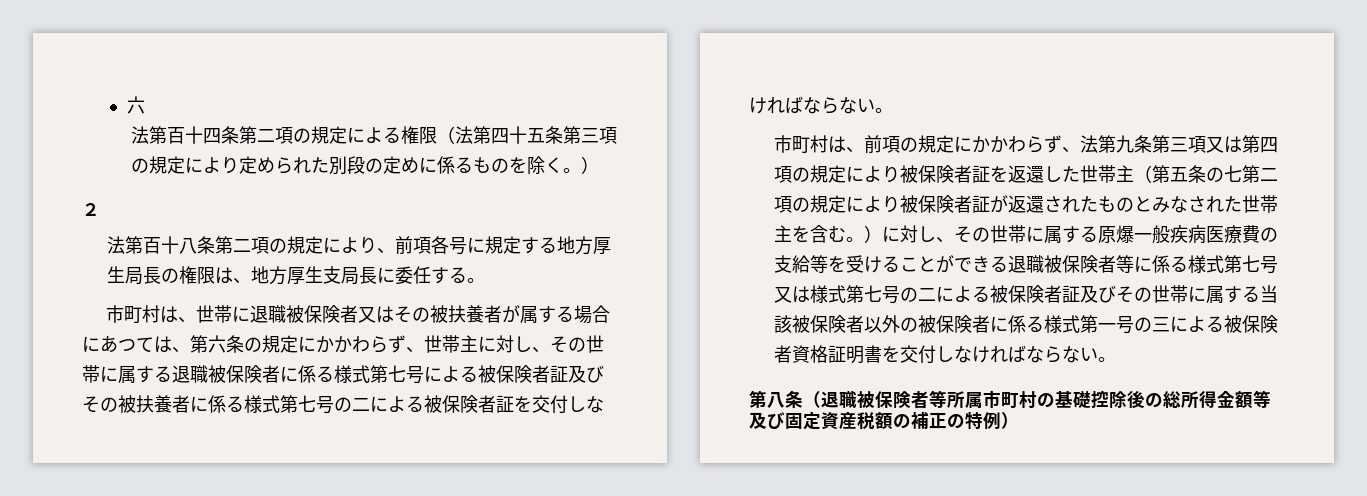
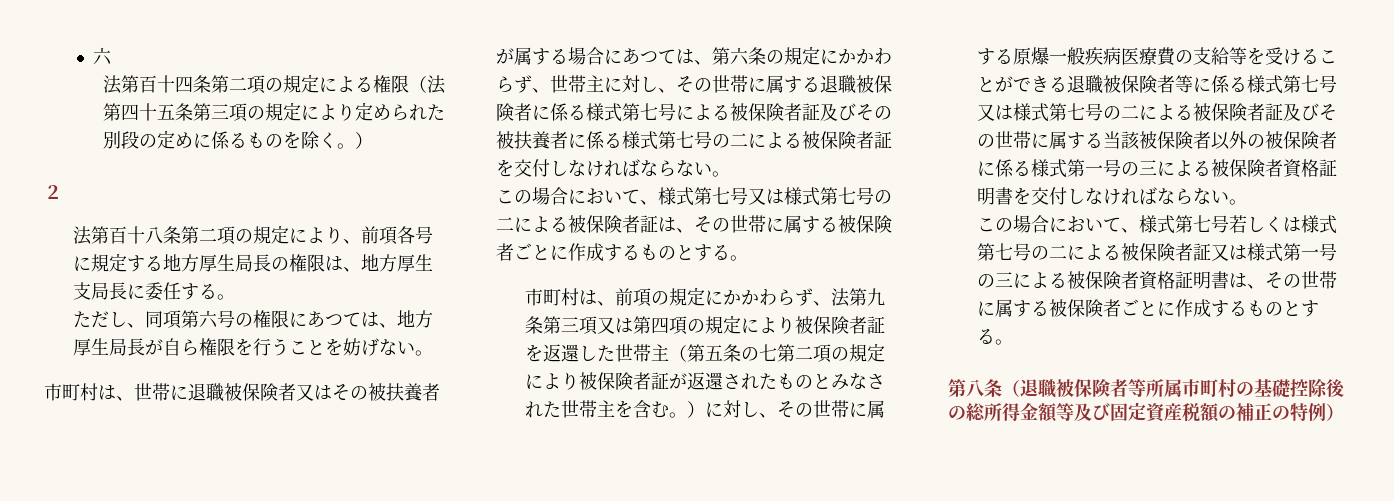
(485, 280) none -> [73,310,434,329] [73,338,434,356] // ただし、同項第六号の権限にあつては、地方厚生局長が自ら権限を行うことを妨げない。
(893, 110) none -> [496,187,892,206] [496,215,892,233] [496,243,748,261] // この場合において、様式第七号又は様式第七号の二による被保険者証は、その世帯に属する被保険者ごとに作成するものとする。
(1116, 359) none -> [977,215,1338,234] [977,243,1338,262] [977,271,1338,290] [977,299,1320,317] [977,329,1014,345] // この場合において、様式第七号若しくは様式第七号の二による被保険者証又は様式第一号の三による被保険者資格証明書は、その世帯に属する被保険者ごとに作成するものとする。

